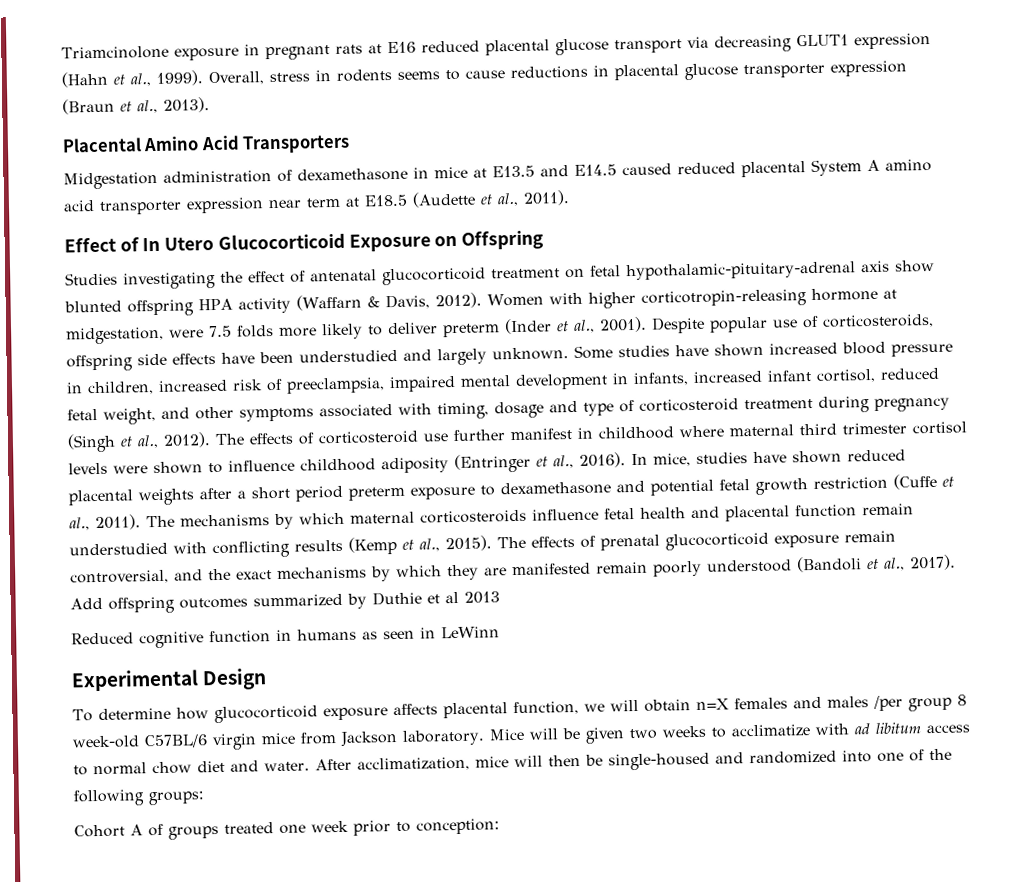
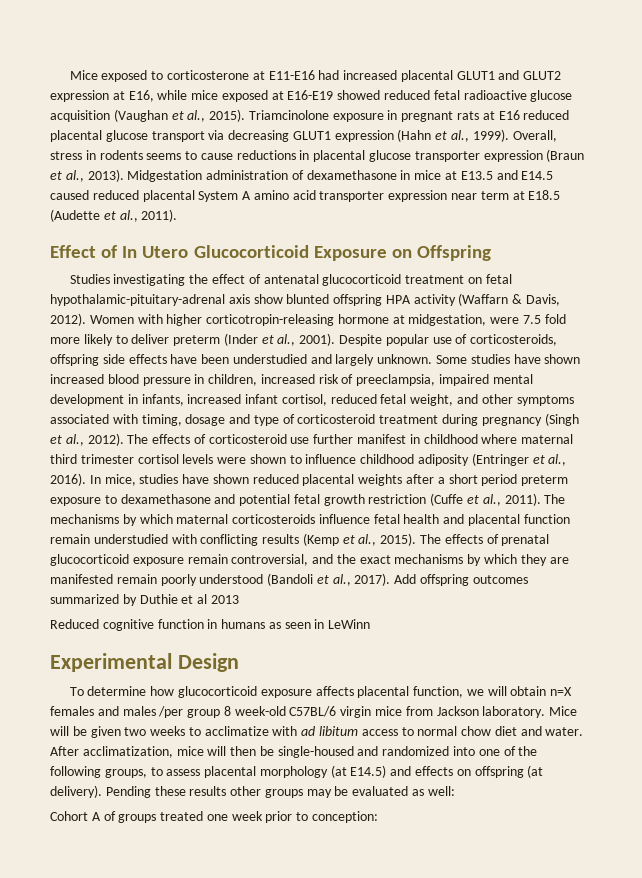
(61, 52) none -> [69,70,562,82] [50,90,573,102] [50,109,246,122] Mice exposed to corticosterone at E11-E16 had increased placental GLUT1 and GLUT2 expression at E16, while mice exposed at E16-E19 showed reduced fetal radioactive glucose acquisition (Vaughan et al., 2015).
[62,134,351,154] // Placental Amino Acid Transporters // -> (124, 175) none
[237,325,274,338] folds -> [544,314,566,324] fold
[148,791,205,806] groups: -> [104,765,544,778] [50,785,455,798] groups, to assess placental morphology (at E14.5) and effects on offspring (at delivery). Pending these results other groups may be evaluated as well:

